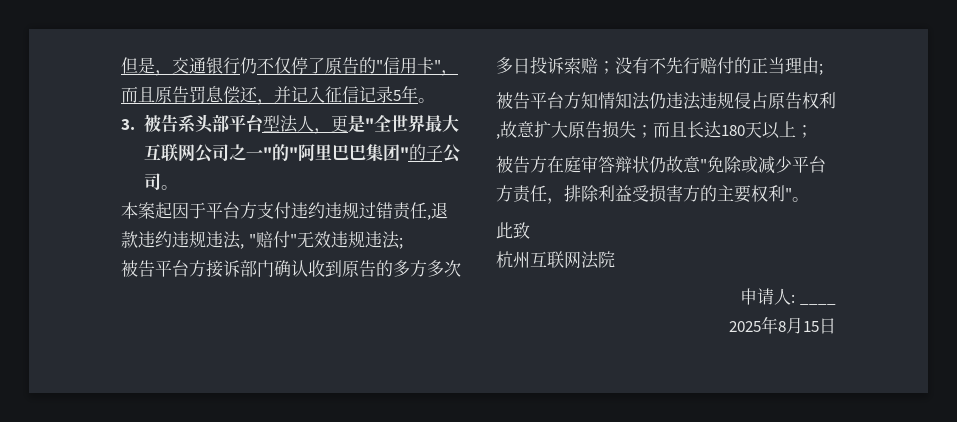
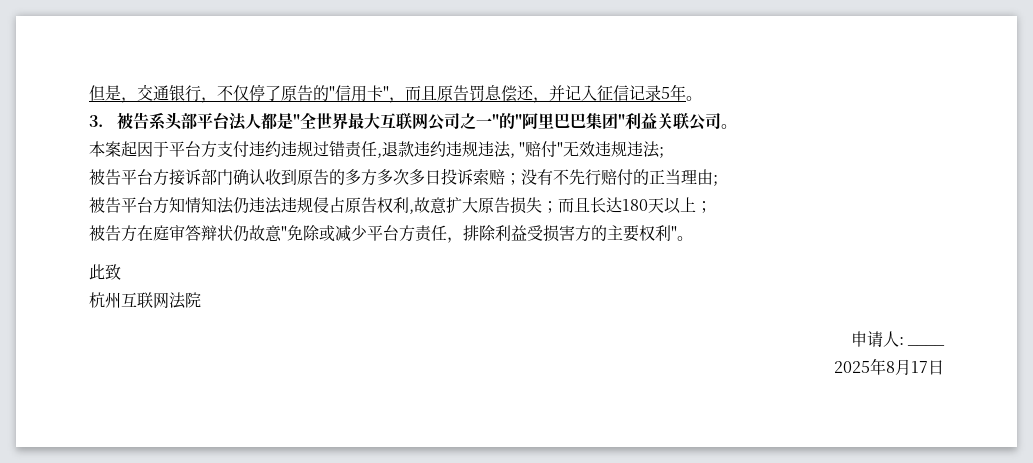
[240,57,257,74] 仍 -> [201,97,217,103] ，
[262,115,348,134] 型法人，更 -> [229,113,278,131] 法人都
[408,144,443,161] 的子 -> [625,113,690,130] 利益关联
[803,321,819,332] 15 -> [911,361,928,373] 17

